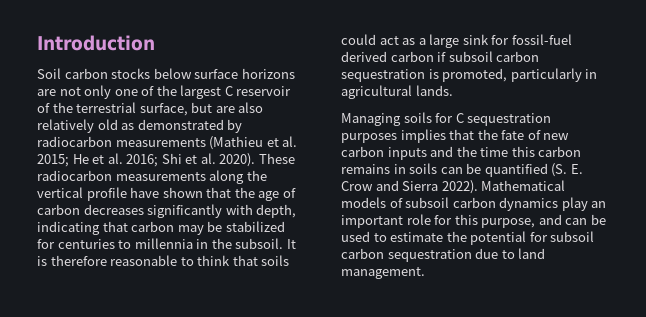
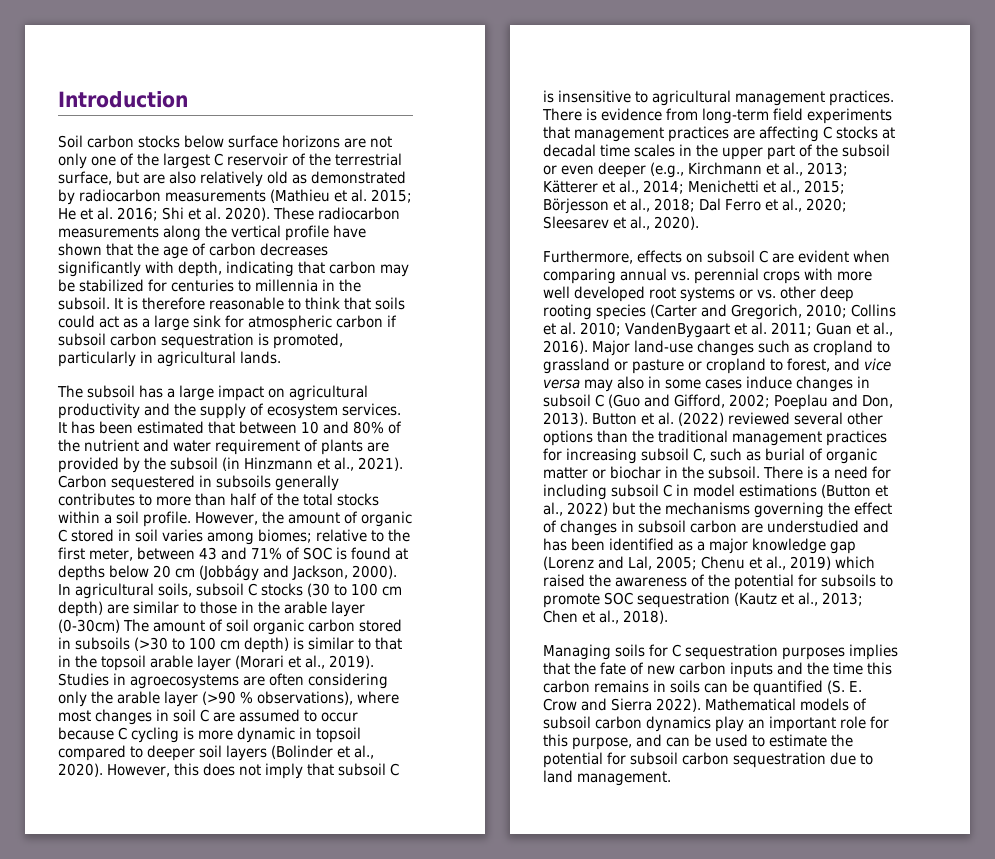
[511,34,572,45] [341,51,387,62] fossil-fuel derived -> [248,315,332,331] atmospheric
(453, 90) none -> [57,385,368,401] [58,403,401,419] [58,421,402,434] [58,439,389,455] [58,457,403,473] [58,475,339,491] [58,493,379,506] [58,511,412,527] [58,529,410,545] [58,547,408,561] [58,565,397,581] [58,583,402,599] [58,601,365,617] [58,619,402,635] [58,637,402,653] [58,655,374,671] [58,673,388,689] [58,691,399,707] [58,709,358,725] [58,727,361,743] [58,745,374,761] [58,763,399,779] [543,90,894,106] [542,108,892,124] [543,126,895,142] [543,144,890,160] [543,162,848,178] [543,180,845,194] [543,198,847,214] [543,216,699,230] [543,250,890,264] [543,268,872,284] [543,286,854,302] [543,304,896,320] [543,322,893,338] [543,340,890,356] [543,358,891,374] [543,376,870,392] [543,394,893,410] [543,412,883,426] [543,430,887,446] [543,448,877,464] [543,466,891,479] [543,484,888,500] [543,502,892,518] [543,520,889,536] [543,538,856,554] [543,556,875,570] [543,574,893,590] [543,592,863,608] [543,610,668,624] // The subsoil has a large impact on agricultural productivity and the supply of ecosystem services. It has been estimated that between 10 and 80% of the nutrient and water requirement of plants are provided by the subsoil (in Hinzmann et al., 2021). Carbon sequestered in subsoils generally contributes to more than half of the total stocks within a soil profile. However, the amount of organic C stored in soil varies among biomes; relative to the first meter, between 43 and 71% of SOC is found at depths below 20 cm (Jobbágy and Jackson, 2000). In agricultural soils, subsoil C stocks (30 to 100 cm depth) are similar to those in the arable layer (0-30cm) The amount of soil organic carbon stored in subsoils (>30 to 100 cm depth) is similar to that in the topsoil arable layer (Morari et al., 2019). Studies in agroecosystems are often considering only the arable layer (>90 % observations), where most changes in soil C are assumed to occur because C cycling is more dynamic in topsoil compared to deeper soil layers (Bolinder et al., 2020). However, this does not imply that subsoil C is insensitive to agricultural management practices. There is evidence from long-term field experiments that management practices are affecting C stocks at decadal time scales in the upper part of the subsoil or even deeper (e.g., Kirchmann et al., 2013; Kätterer et al., 2014; Menichetti et al., 2015; Börjesson et al., 2018; Dal Ferro et al., 2020; Sleesarev et al., 2020). // Furthermore, effects on subsoil C are evident when comparing annual vs. perennial crops with more well developed root systems or vs. other deep rooting species (Carter and Gregorich, 2010; Collins et al. 2010; VandenBygaart et al. 2011; Guan et al., 2016). Major land-use changes such as cropland to grassland or pasture or cropland to forest, and vice versa may also in some cases induce changes in subsoil C (Guo and Gifford, 2002; Poeplau and Don, 2013). Button et al. (2022) reviewed several other options than the traditional management practices for increasing subsoil C, such as burial of organic matter or biochar in the subsoil. There is a need for including subsoil C in model estimations (Button et al., 2022) but the mechanisms governing the effect of changes in subsoil carbon are understudied and has been identified as a major knowledge gap (Lorenz and Lal, 2005; Chenu et al., 2019) which raised the awareness of the potential for subsoils to promote SOC sequestration (Kautz et al., 2013; Chen et al., 2018).

